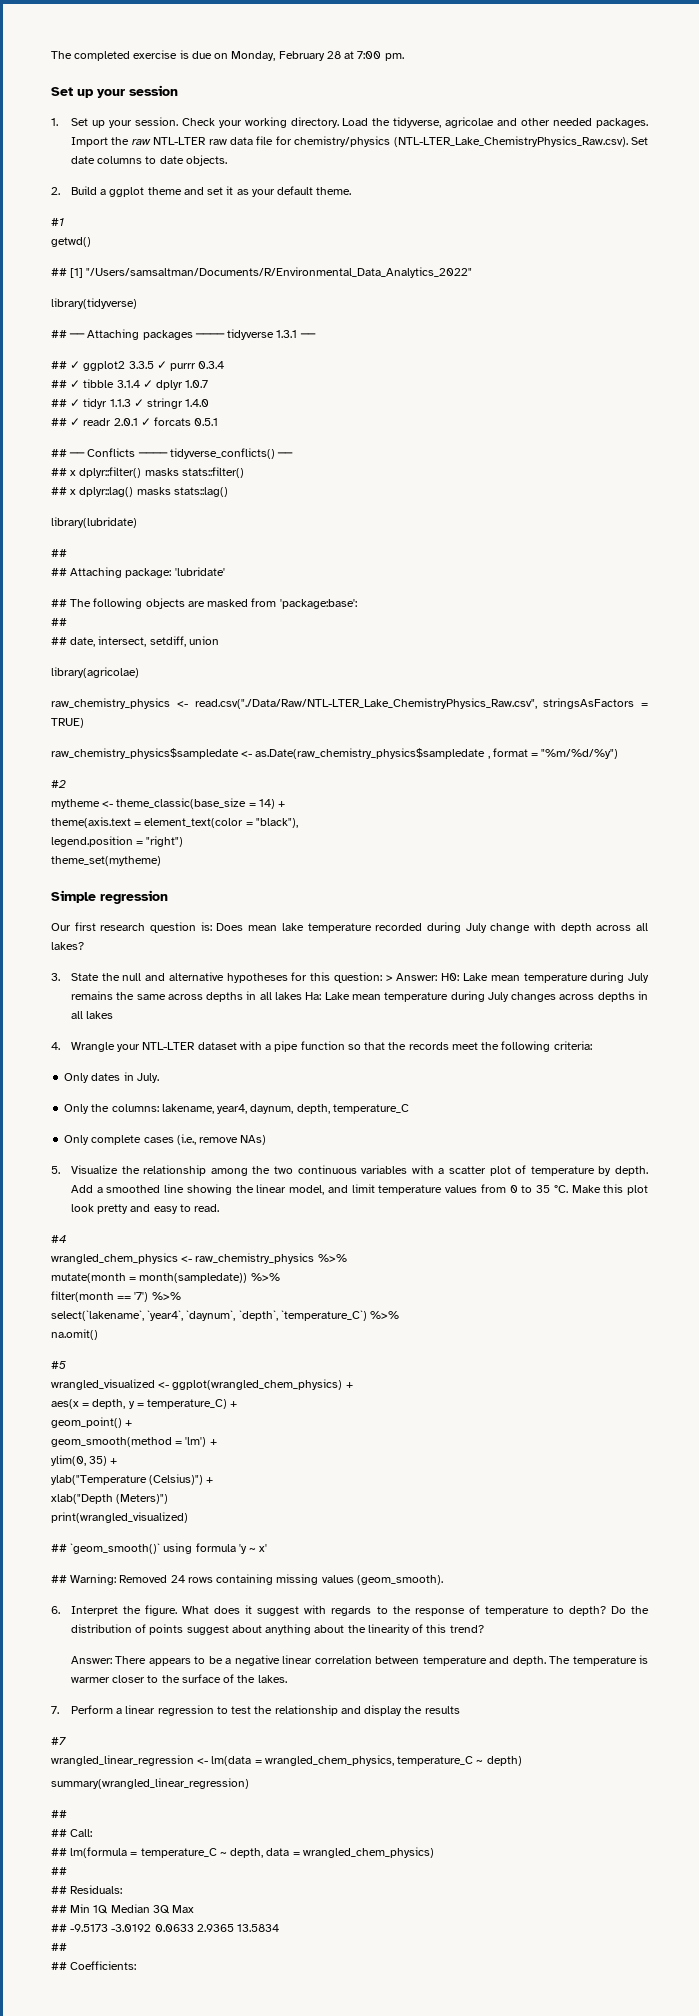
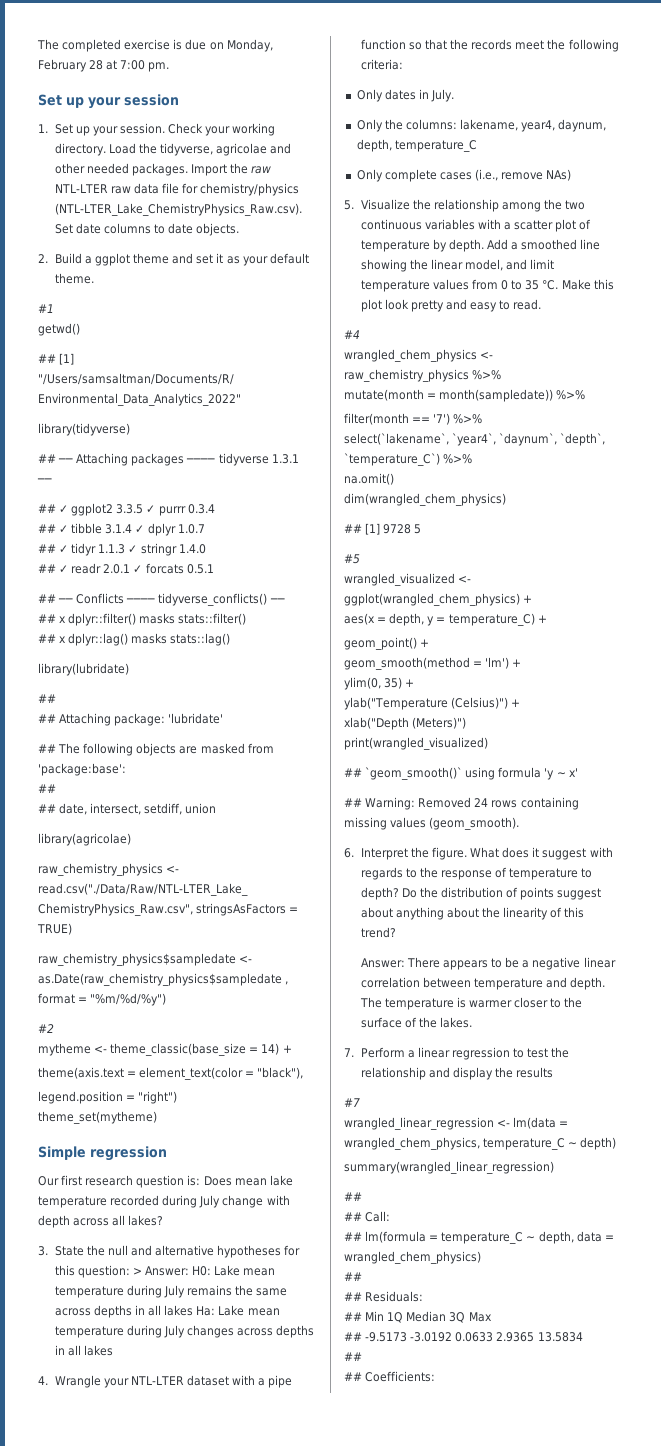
(98, 1334) none -> [344,493,506,506] [344,523,422,535] // dim(wrangled_chem_physics) // ## [1] 9728 5

